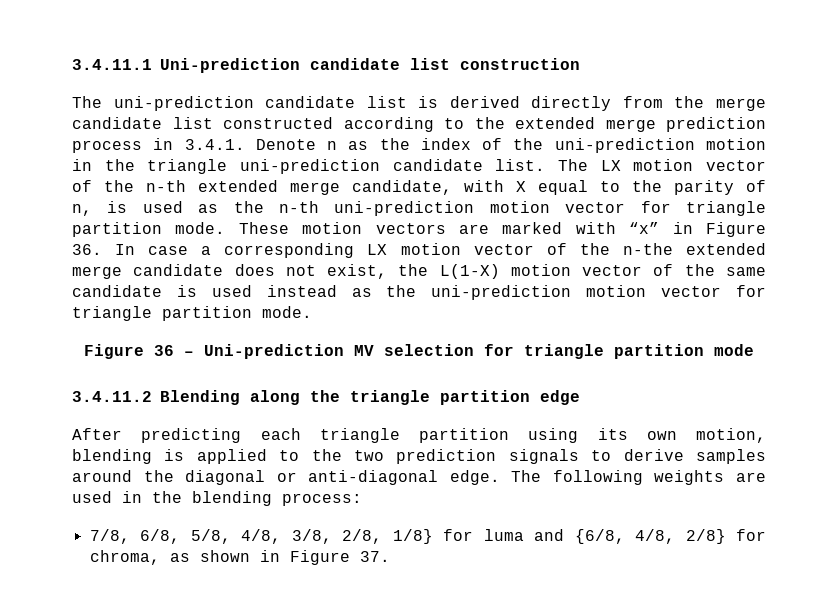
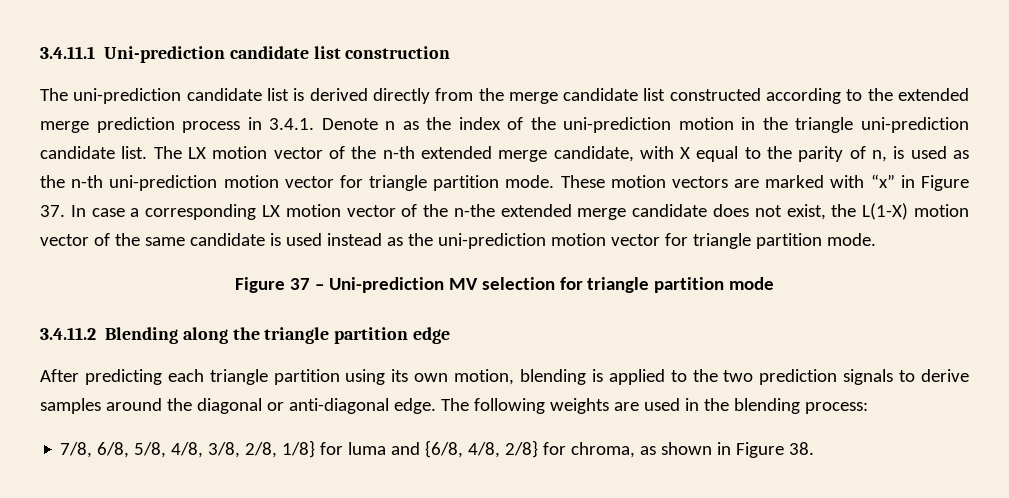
[72,244,102,255] 36. -> [40,205,65,217] 37.
[154,345,174,356] 36 -> [289,278,310,290] 37
[359,551,390,562] 37. -> [789,442,815,455] 38.

